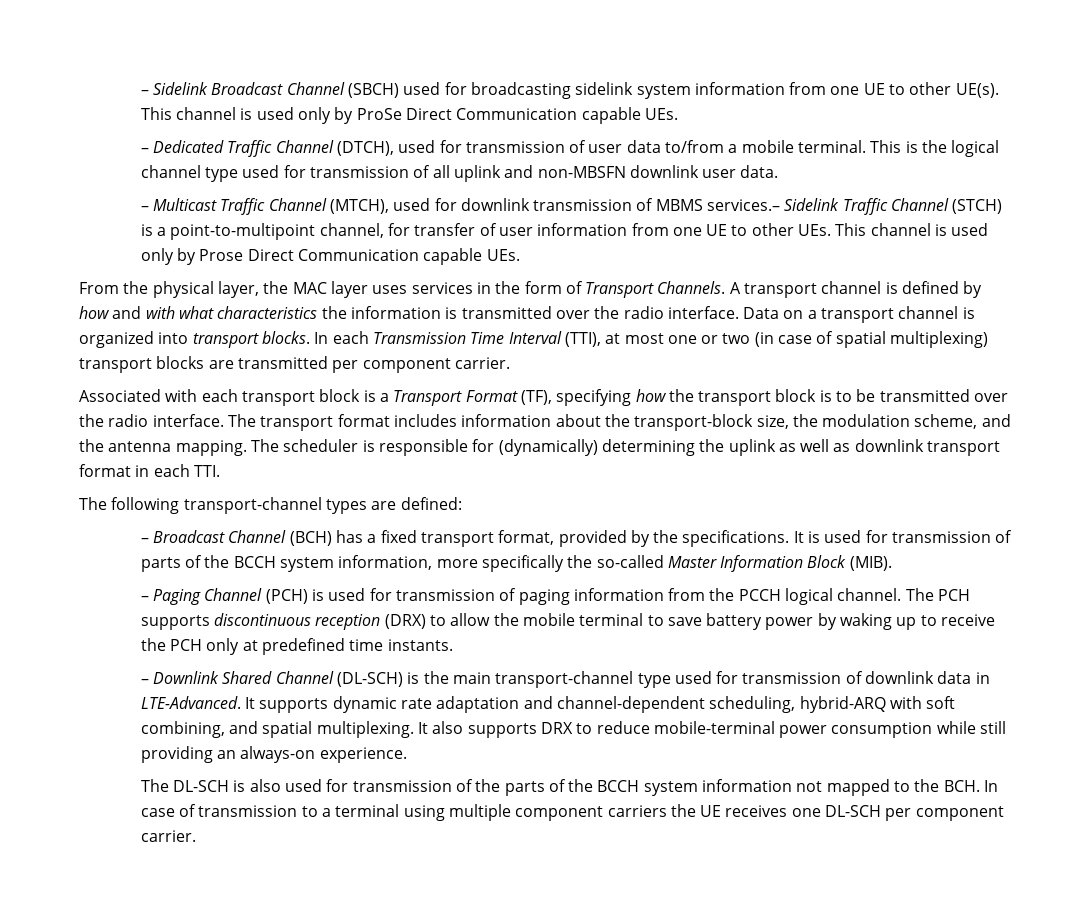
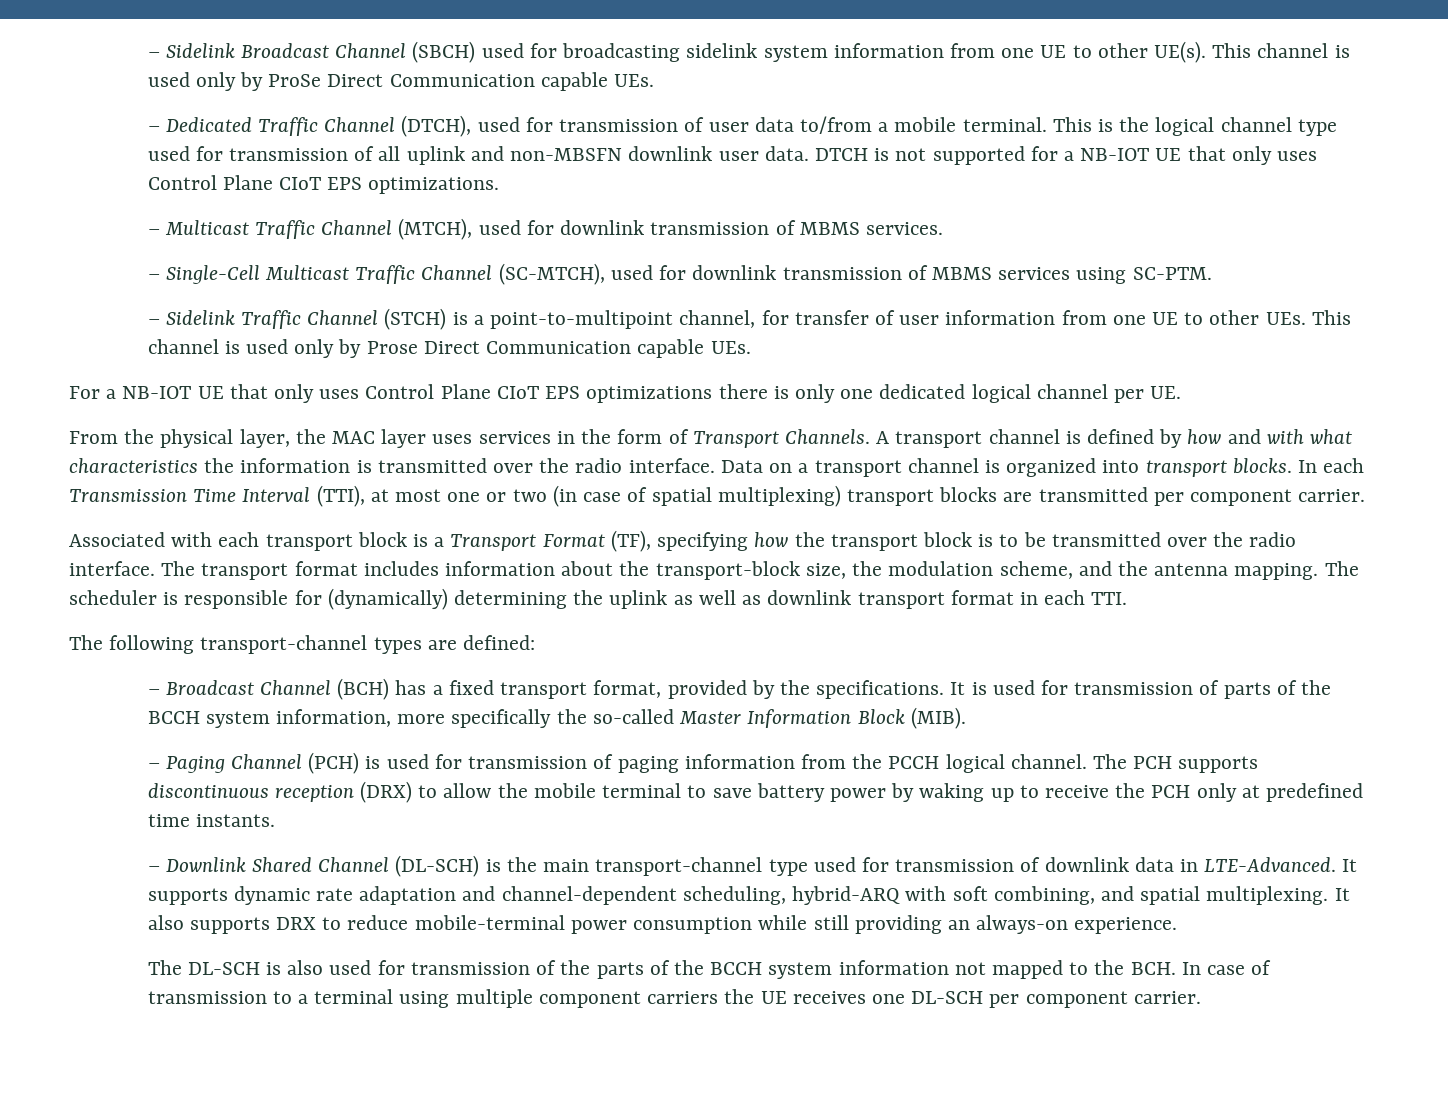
(779, 171) none -> [814,146,1318,165] [147,175,500,194] DTCH is not supported for a NB-IOT UE that only uses Control Plane CIoT EPS optimizations.
[707,199,781,211] services.– -> [865,222,943,235] [147,263,1212,285] [147,319,160,325] services. // – Single-Cell Multicast Traffic Channel (SC-MTCH), used for downlink transmission of MBMS services using SC-PTM. // –
(520, 255) none -> [69,384,1182,403] // For a NB-IOT UE that only uses Control Plane CIoT EPS optimizations there is only one dedicated logical channel per UE.

